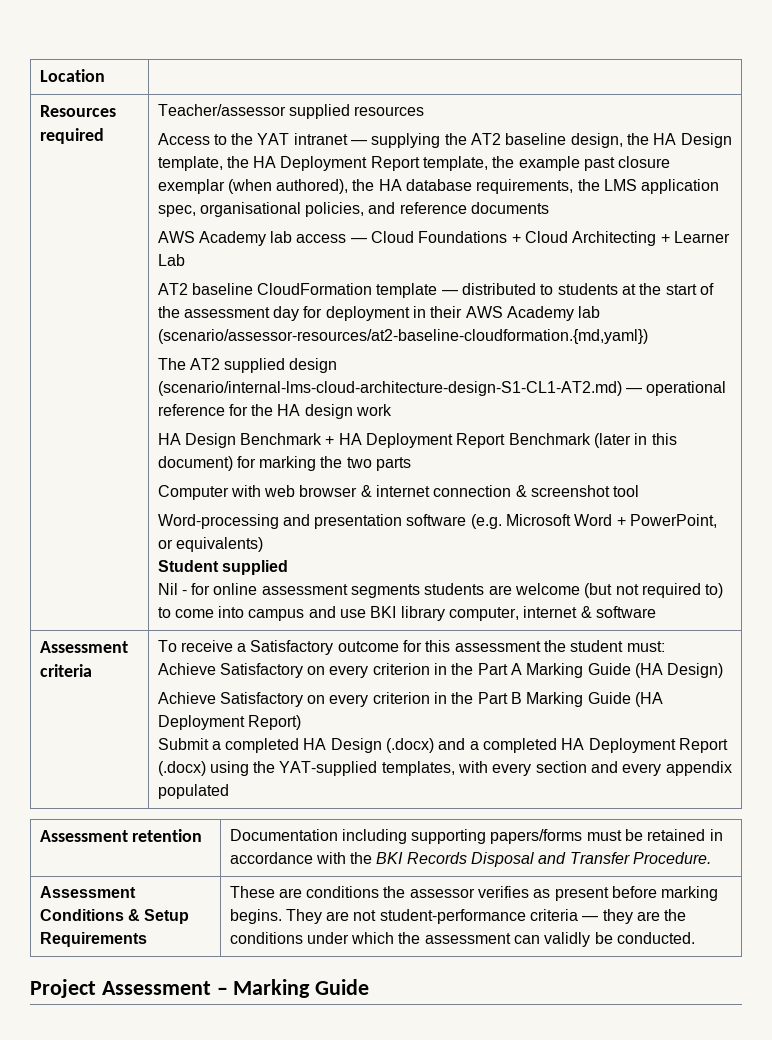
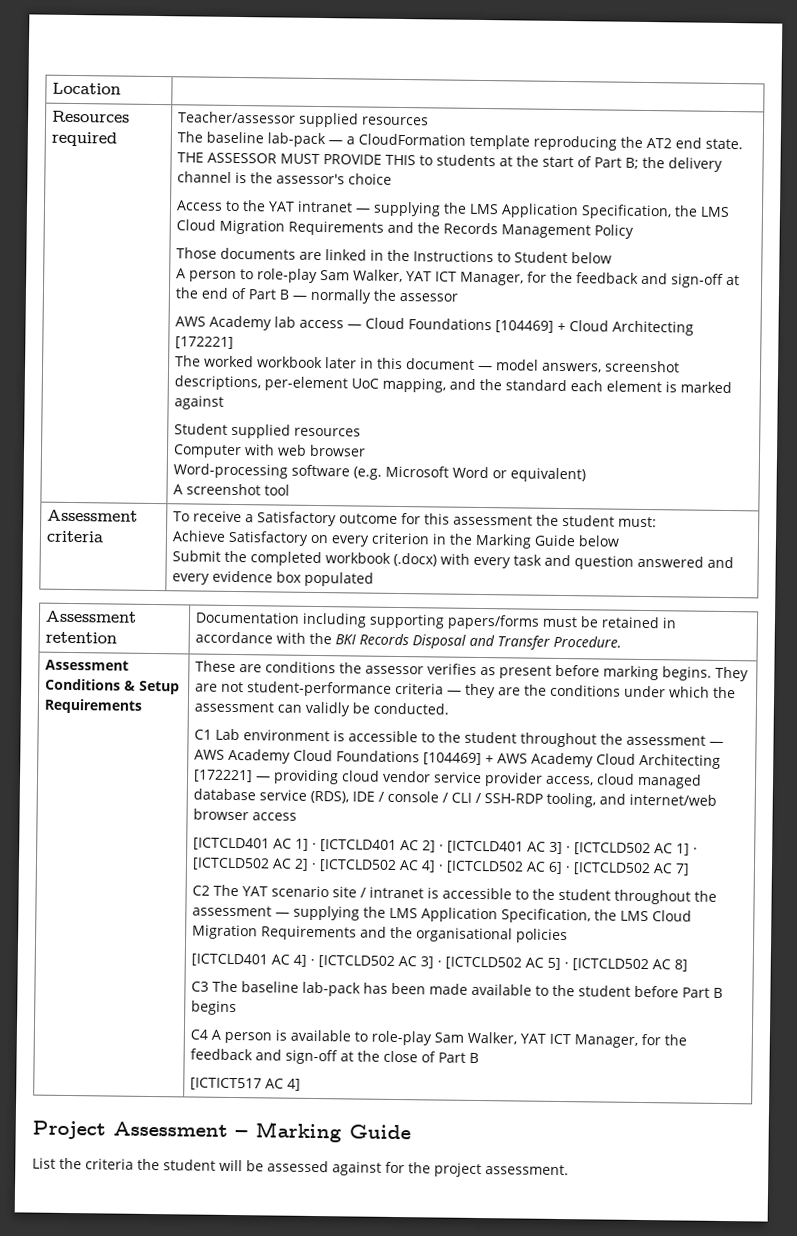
(425, 111) none -> [177,131,744,151] [177,152,724,172] [177,171,393,185] // The baseline lab-pack — a CloudFormation template reproducing the AT2 end state. THE ASSESSOR MUST PROVIDE THIS to students at the start of Part B; the delivery channel is the assessor's choice
[471,133,732,148] [157,156,671,171] [157,179,720,194] [157,202,550,217] AT2 baseline design, the HA Design template, the HA Deployment Report template, the example past closure exemplar (when authored), the HA database requirements, the LMS application spec, organisational policies, and reference documents -> [469,203,731,220] [176,219,635,239] [176,247,613,264] [176,268,741,288] [175,287,459,304] LMS Application Specification, the LMS Cloud Migration Requirements and the Records Management Policy // Those documents are linked in the Instructions to Student below // A person to role-play Sam Walker, YAT ICT Manager, for the feedback and sign-off at the end of Part B — normally the assessor
(508, 237) none -> [495,320,555,333] [104469]
[660,231,731,243] [157,254,185,266] [157,283,715,298] [157,306,601,321] [157,329,648,344] [157,358,338,373] [157,381,727,396] [157,404,393,419] [157,433,677,448] [157,456,412,471] [157,485,640,500] + Learner Lab // AT2 baseline CloudFormation template — distributed to students at the start of the assessment day for deployment in their AWS Academy lab (scenario/assessor-resources/at2-baseline-cloudformation.{md,yaml}) // The AT2 supplied design (scenario/internal-lms-cloud-architecture-design-S1-CL1-AT2.md) — operational reference for the HA design work // HA Design Benchmark + HA Deployment Report Benchmark (later in this document) for marking the two parts // Computer with web browser & internet connection & screenshot tool -> [175,336,235,349] [175,355,681,373] [174,375,733,394] [174,395,225,410] [174,423,362,439] [173,444,367,459] [172221] // The worked workbook later in this document — model answers, screenshot descriptions, per-element UoC mapping, and the standard each element is marked against // Student supplied resources // Computer with web browser
[282,514,403,529] and presentation -> (289, 471) none
[616,514,718,528] [157,537,263,552] [157,560,288,575] [157,583,724,598] [157,606,657,621] + PowerPoint, or equivalents) // Student supplied // Nil - for online assessment segments students are welcome (but not required to) to come into campus and use BKI library computer, internet & software -> [492,467,587,483] [173,483,291,496] or equivalent) // A screenshot tool
[477,663,724,678] [157,692,664,707] [157,715,301,730] [157,738,729,753] [157,761,732,776] Part A Marking Guide (HA Design) // Achieve Satisfactory on every criterion in the Part B Marking Guide (HA Deployment Report) // Submit a completed HA Design (.docx) and a completed HA Deployment Report (.docx) using the YAT-supplied templates, with every section and every appendix -> [475,533,621,549] [172,550,735,570] [172,570,303,585] Marking Guide below // Submit the completed workbook (.docx) with every task and question answered and every evidence box
(696, 938) none -> [194,728,725,748] [194,748,722,769] [193,769,703,789] [193,788,718,808] [193,808,298,821] [193,837,699,856] [192,857,691,876] [192,884,718,905] [192,905,693,924] [192,924,569,944] [191,953,689,972] [191,980,724,998] [191,1000,238,1016] [190,1029,688,1048] [190,1048,480,1065] [190,1077,302,1091] // C1 Lab environment is accessible to the student throughout the assessment — AWS Academy Cloud Foundations [104469] + AWS Academy Cloud Architecting [172221] — providing cloud vendor service provider access, cloud managed database service (RDS), IDE / console / CLI / SSH-RDP tooling, and internet/web browser access // [ICTCLD401 AC 1] · [ICTCLD401 AC 2] · [ICTCLD401 AC 3] · [ICTCLD502 AC 1] · [ICTCLD502 AC 2] · [ICTCLD502 AC 4] · [ICTCLD502 AC 6] · [ICTCLD502 AC 7] // C2 The YAT scenario site / intranet is accessible to the student throughout the assessment — supplying the LMS Application Specification, the LMS Cloud Migration Requirements and the organisational policies // [ICTCLD401 AC 4] · [ICTCLD502 AC 3] · [ICTCLD502 AC 5] · [ICTCLD502 AC 8] // C3 The baseline lab-pack has been made available to the student before Part B begins // C4 A person is available to role-play Sam Walker, YAT ICT Manager, for the feedback and sign-off at the close of Part B // [ICTICT517 AC 4]
(370, 987) none -> [32,1157,569,1178] // List the criteria the student will be assessed against for the project assessment.

